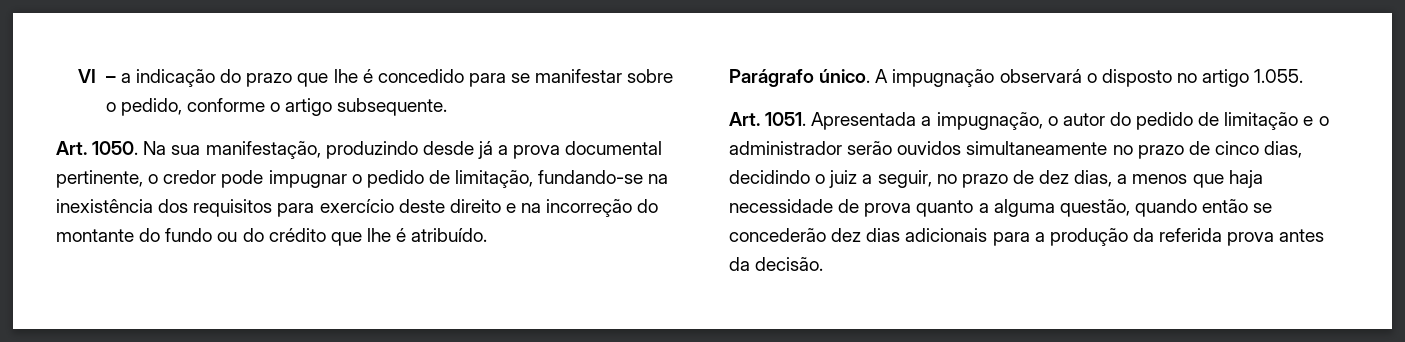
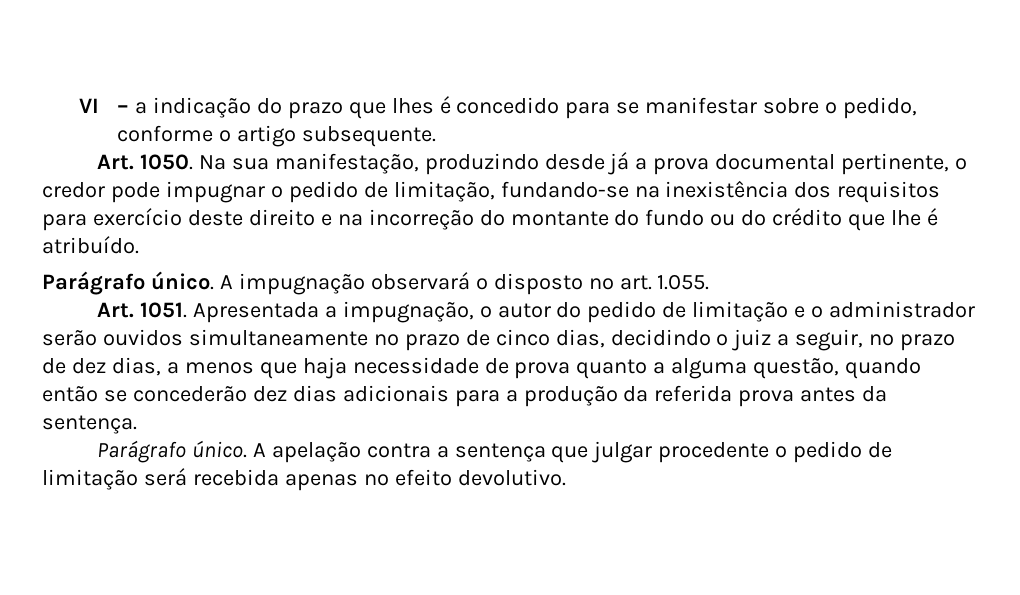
[333,69,358,83] lhe -> [391,98,434,114] lhes
[1202,69,1250,87] artigo -> [619,275,652,290] art.
[755,257,824,271] decisão. -> [42,415,137,434] [96,440,893,463] [42,468,566,491] sentença. // Parágrafo único. A apelação contra a sentença que julgar procedente o pedido de limitação será recebida apenas no efeito devolutivo.

